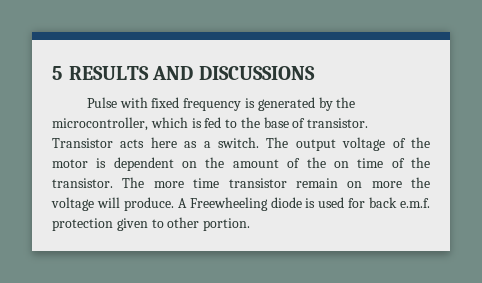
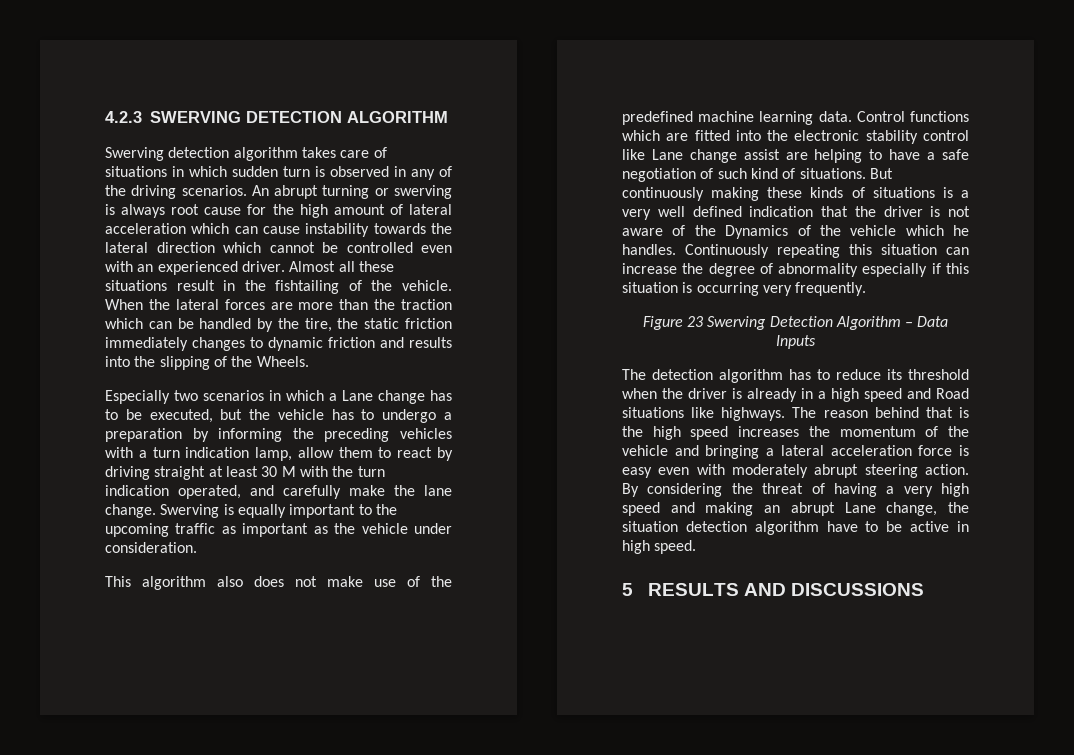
[52,66,315,80] [86,97,356,111] [52,117,369,131] [52,137,430,151] [52,157,431,171] [52,177,430,188] [51,197,430,211] [52,217,251,231] 5 RESULTS AND DISCUSSIONS // Pulse with fixed frequency is generated by the microcontroller, which is fed to the base of transistor. Transistor acts here as a switch. The output voltage of the motor is dependent on the amount of the on time of the transistor. The more time transistor remain on more the voltage will produce. A Freewheeling diode is used for back e.m.f. protection given to other portion. -> [105,111,448,123] [105,147,387,161] [105,166,452,180] [105,185,452,199] [105,204,452,218] [105,223,452,237] [105,242,452,253] [105,261,394,275] [105,280,452,294] [105,299,452,310] [105,318,452,332] [105,337,452,351] [105,356,309,370] [105,390,452,404] [105,409,452,423] [105,428,452,442] [105,447,453,461] [105,466,385,480] [105,485,452,499] [105,504,397,518] [105,523,452,537] [105,542,197,553] [105,576,452,590] [622,111,969,125] [622,130,969,144] [622,149,969,163] [622,168,893,182] [622,187,969,201] [622,206,970,220] [622,225,969,239] [622,244,969,258] [622,263,969,277] [622,282,867,296] [642,316,949,330] [776,335,816,349] [622,369,969,383] [622,388,969,402] [622,407,969,421] [622,426,969,440] [622,445,969,459] [622,464,969,478] [622,483,969,497] [622,502,969,516] [622,521,969,535] [622,540,697,554] [622,583,925,596] 4.2.3 SWERVING DETECTION ALGORITHM // Swerving detection algorithm takes care of situations in which sudden turn is observed in any of the driving scenarios. An abrupt turning or swerving is always root cause for the high amount of lateral acceleration which can cause instability towards the lateral direction which cannot be controlled even with an experienced driver. Almost all these situations result in the fishtailing of the vehicle. When the lateral forces are more than the traction which can be handled by the tire, the static friction immediately changes to dynamic friction and results into the slipping of the Wheels. // Especially two scenarios in which a Lane change has to be executed, but the vehicle has to undergo a preparation by informing the preceding vehicles with a turn indication lamp, allow them to react by driving straight at least 30 M with the turn indication operated, and carefully make the lane change. Swerving is equally important to the upcoming traffic as important as the vehicle under consideration. // This algorithm also does not make use of the predefined machine learning data. Control functions which are fitted into the electronic stability control like Lane change assist are helping to have a safe negotiation of such kind of situations. But continuously making these kinds of situations is a very well defined indication that the driver is not aware of the Dynamics of the vehicle which he handles. Continuously repeating this situation can increase the degree of abnormality especially if this situation is occurring very frequently. // Figure 23 Swerving Detection Algorithm – Data Inputs // The detection algorithm has to reduce its threshold when the driver is already in a high speed and Road situations like highways. The reason behind that is the high speed increases the momentum of the vehicle and bringing a lateral acceleration force is easy even with moderately abrupt steering action. By considering the threat of having a very high speed and making an abrupt Lane change, the situation detection algorithm have to be active in high speed. // 5 RESULTS AND DISCUSSIONS

